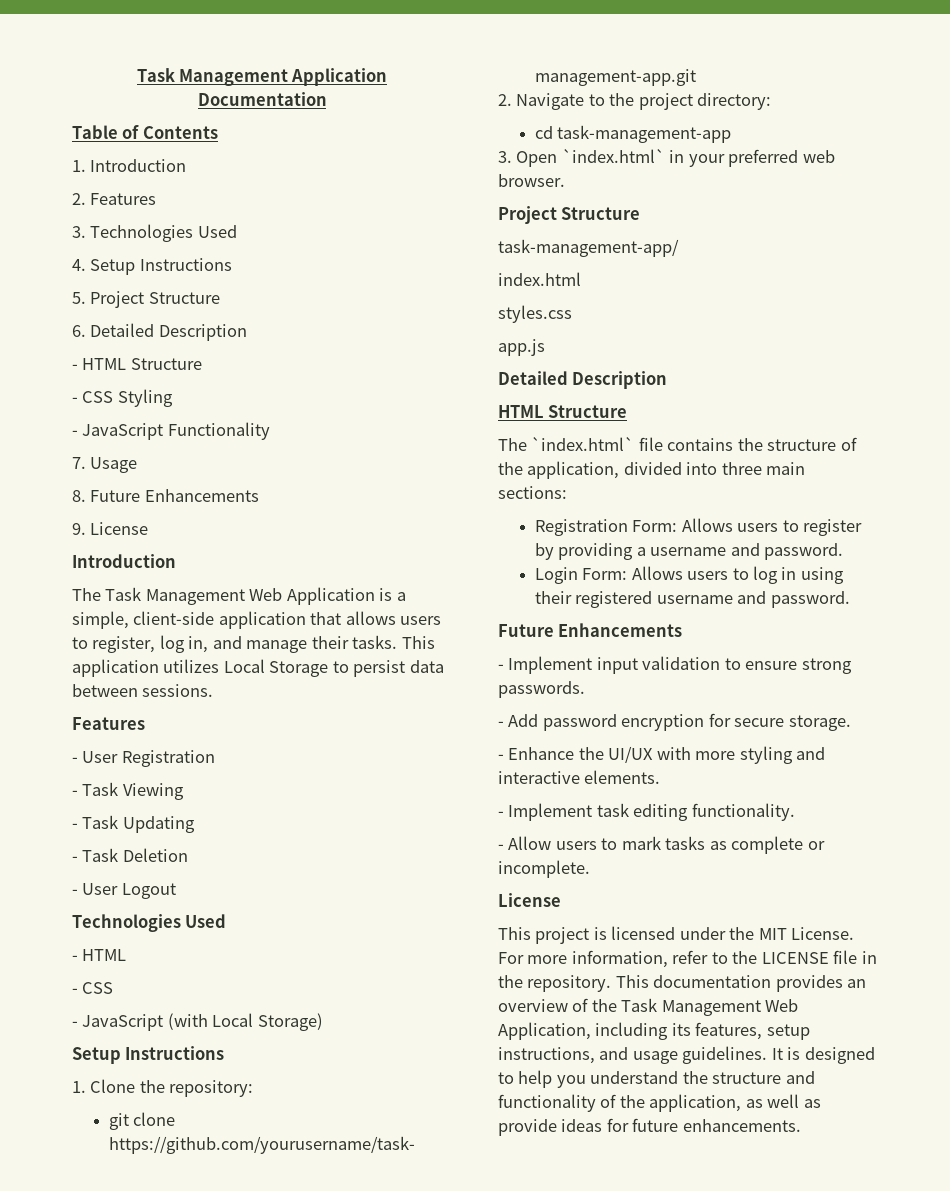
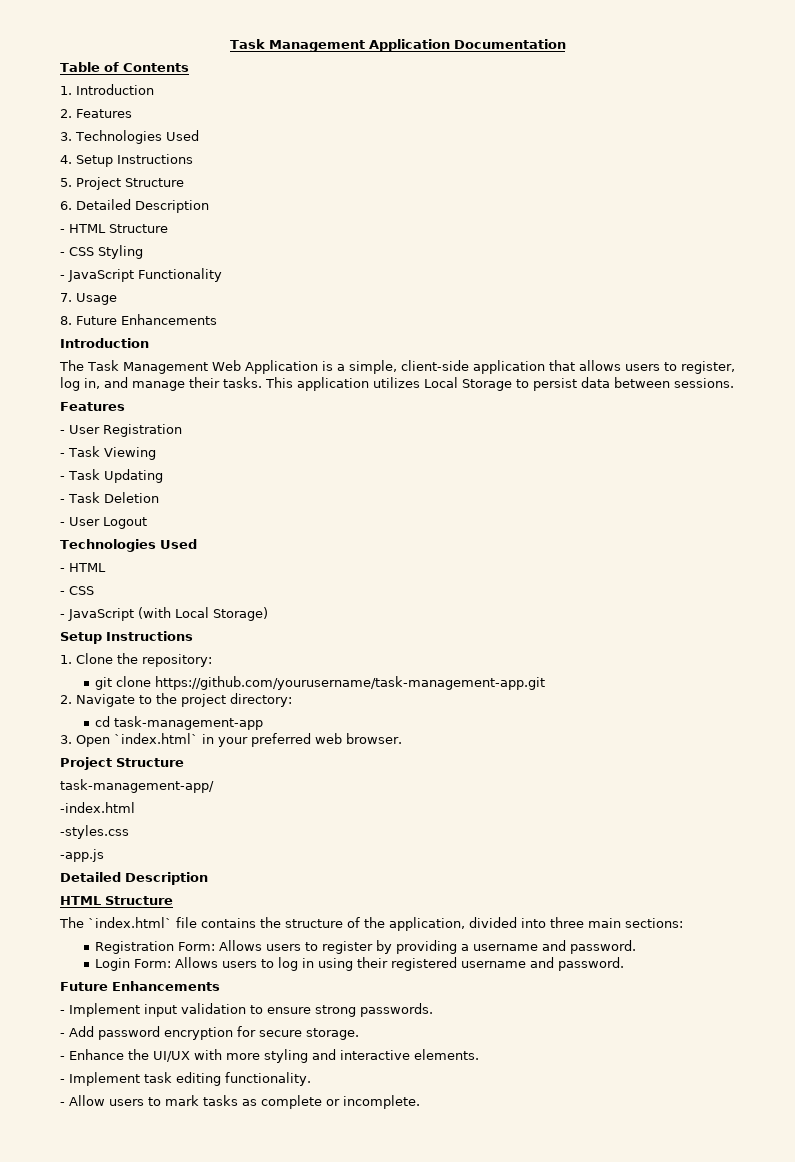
[72,522,149,535] // 9. License -> (217, 319) none
[498,272,581,286] [498,305,572,323] [498,339,545,356] index.html // styles.css // app.js -> [60,802,135,813] [60,825,129,839] [60,849,104,862] -index.html // -styles.css // -app.js
[498,893,561,907] [498,926,855,944] [498,950,877,968] [498,975,867,992] [498,998,799,1016] [498,1022,810,1040] [498,1046,875,1064] [498,1070,815,1088] [498,1094,821,1112] [498,1118,801,1136] // License // This project is licensed under the MIT License. For more information, refer to the LICENSE file in the repository. This documentation provides an overview of the Task Management Web Application, including its features, setup instructions, and usage guidelines. It is designed to help you understand the structure and functionality of the application, as well as provide ideas for future enhancements. -> (420, 1102) none

